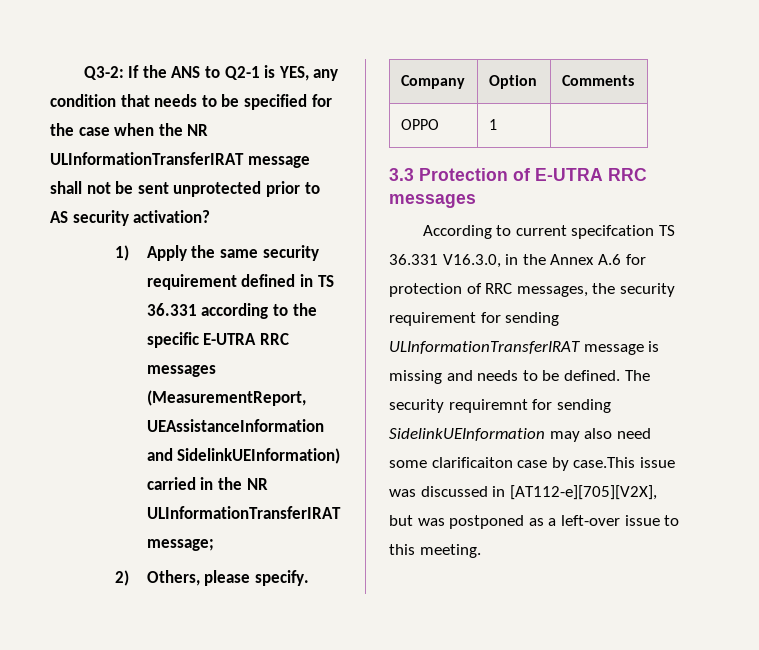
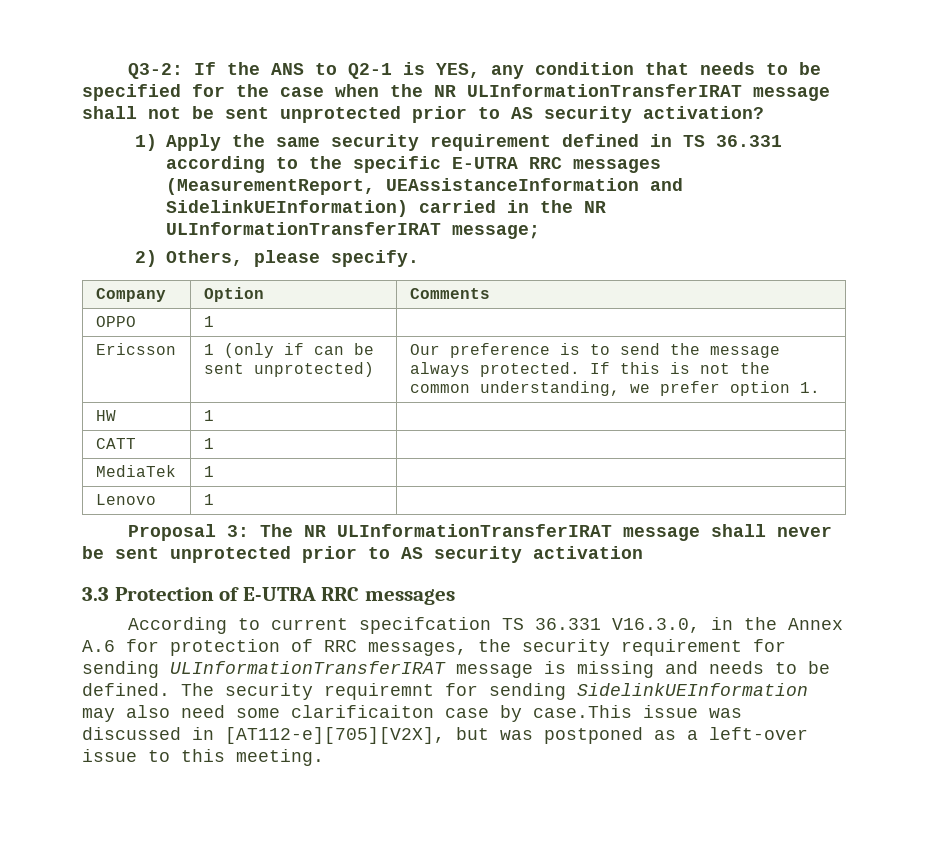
(497, 124) none -> [95,343,176,355] [203,343,374,358] [203,362,374,377] [409,343,780,358] [409,362,770,377] [409,381,820,396] [95,410,116,421] [203,410,214,421] [95,438,136,449] [203,438,214,449] [95,465,176,477] [203,466,214,477] [95,494,156,505] [203,494,214,505] [128,524,833,541] [82,546,643,563] // Ericsson | 1 (only if can be sent unprotected) | Our preference is to send the message always protected. If this is not the common understanding, we prefer option 1. // HW | 1 | // CATT | 1 | // MediaTek | 1 | // Lenovo | 1 | // Proposal 3: The NR ULInformationTransferIRAT message shall never be sent unprotected prior to AS security activation

